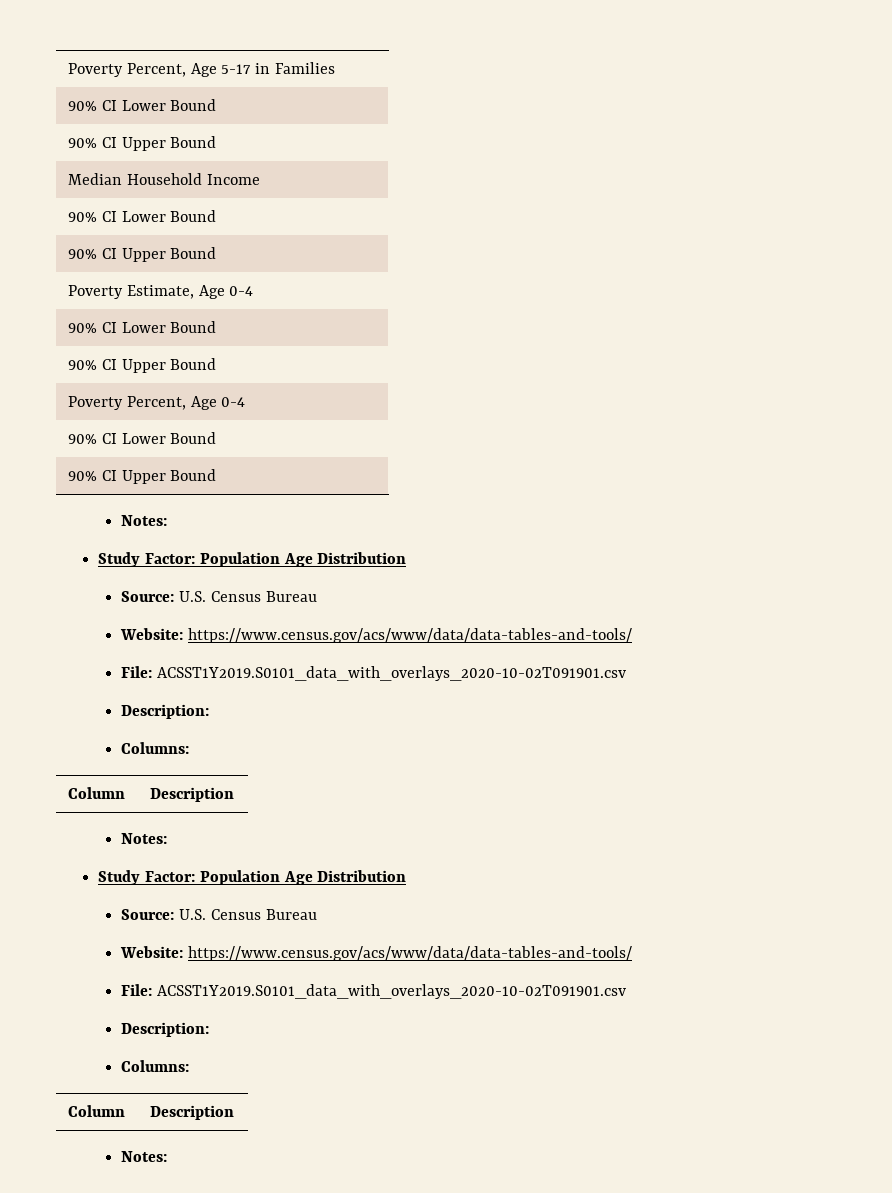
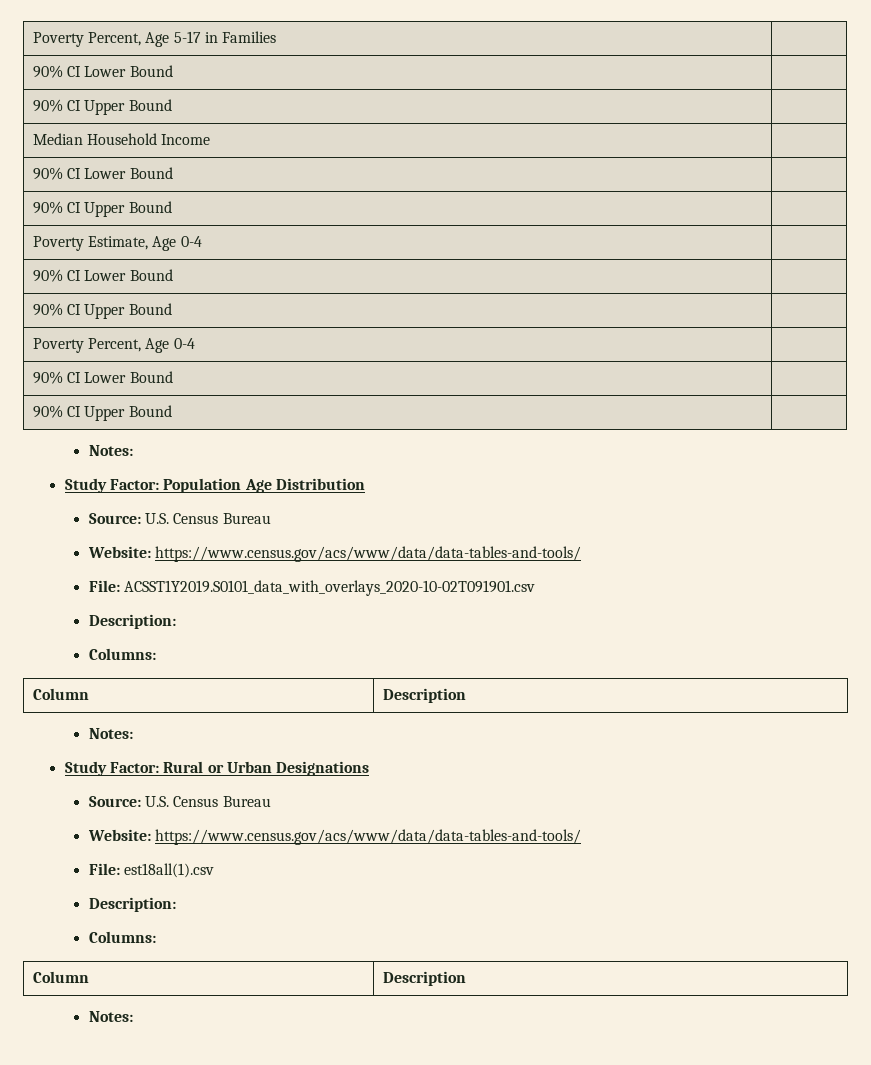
[199,870,407,885] [121,909,317,920] [120,946,633,961] [121,984,627,999] Population Age Distribution // Source: U.S. Census Bureau // Website: https://www.census.gov/acs/www/data/data-tables-and-tools/ // File: ACSST1Y2019.S0101_data_with_overlays_2020-10-02T091901.csv -> [163,761,370,776] [88,796,271,807] [87,829,581,845] [88,863,214,878] Rural or Urban Designations // Source: U.S. Census Bureau // Website: https://www.census.gov/acs/www/data/data-tables-and-tools/ // File: est18all(1).csv

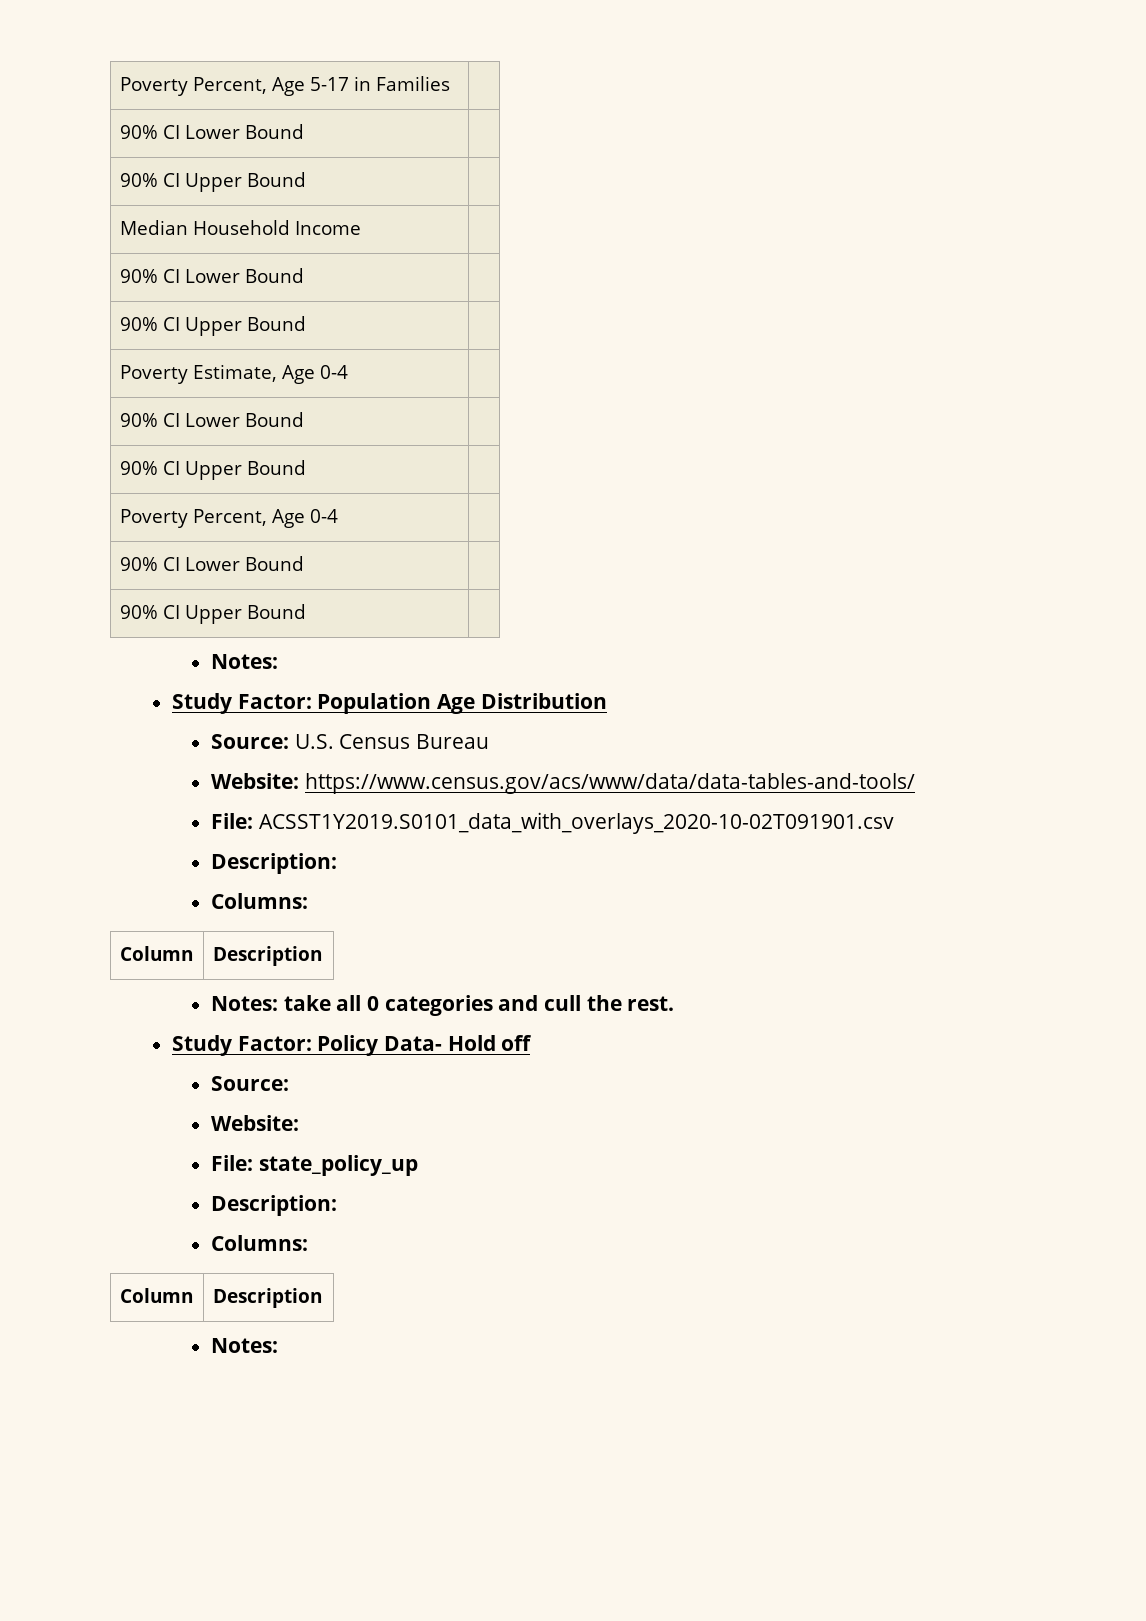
[64,761,370,776] [88,796,271,807] [87,829,581,845] [88,863,214,878] // Study Factor: Rural or Urban Designations // Source: U.S. Census Bureau // Website: https://www.census.gov/acs/www/data/data-tables-and-tools/ // File: est18all(1).csv -> [283,995,675,1016] [172,1035,533,1056] [211,1076,290,1091] [211,1115,300,1131] [211,1155,418,1176] take all 0 categories and cull the rest. // Study Factor: Policy Data- Hold off // Source: // Website: // File: state_policy_up

